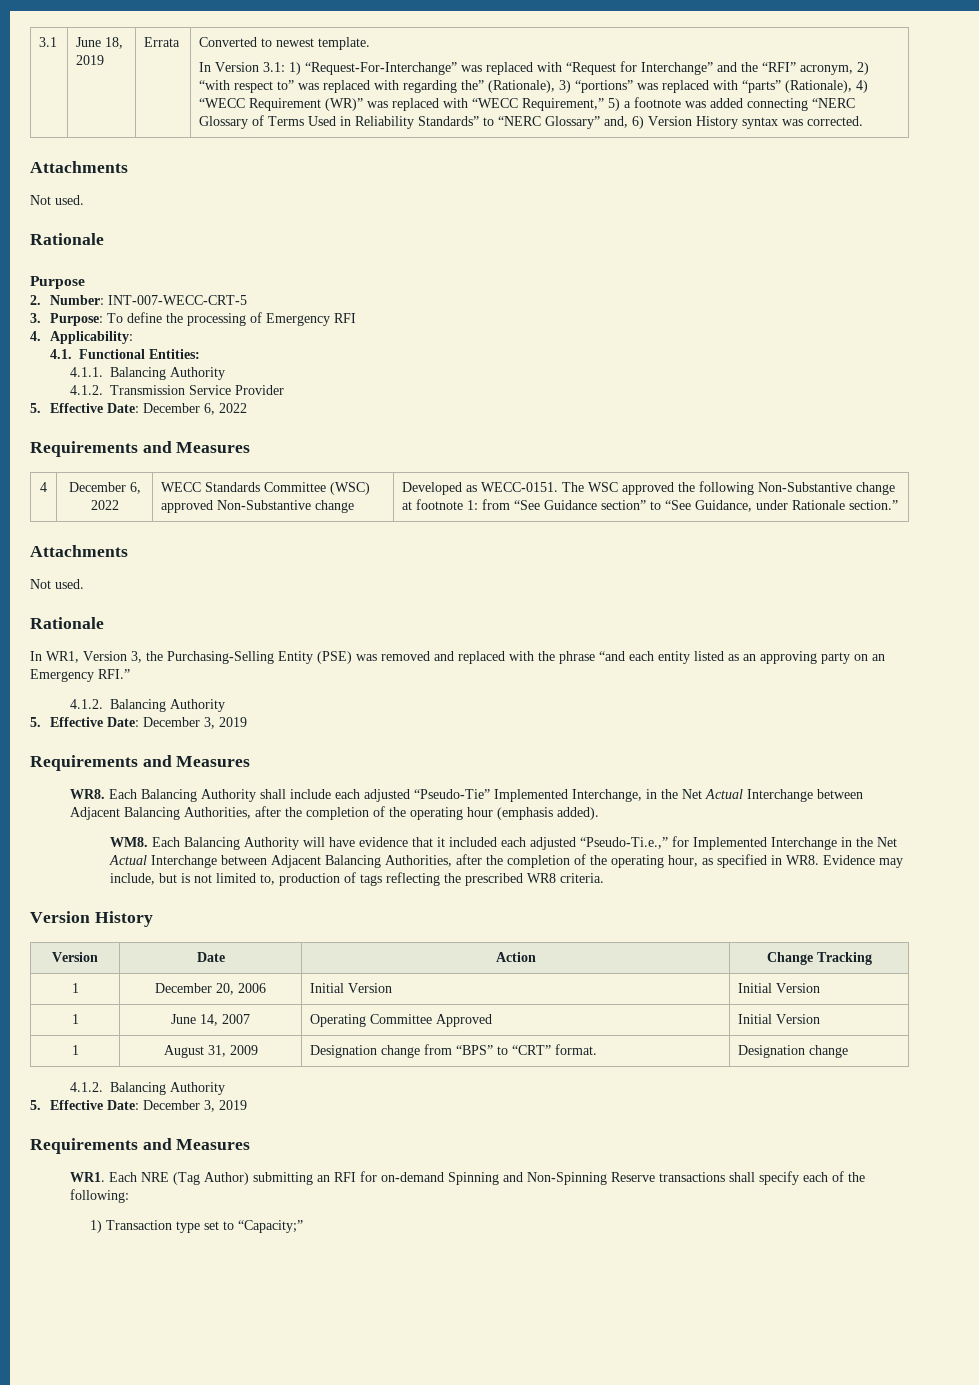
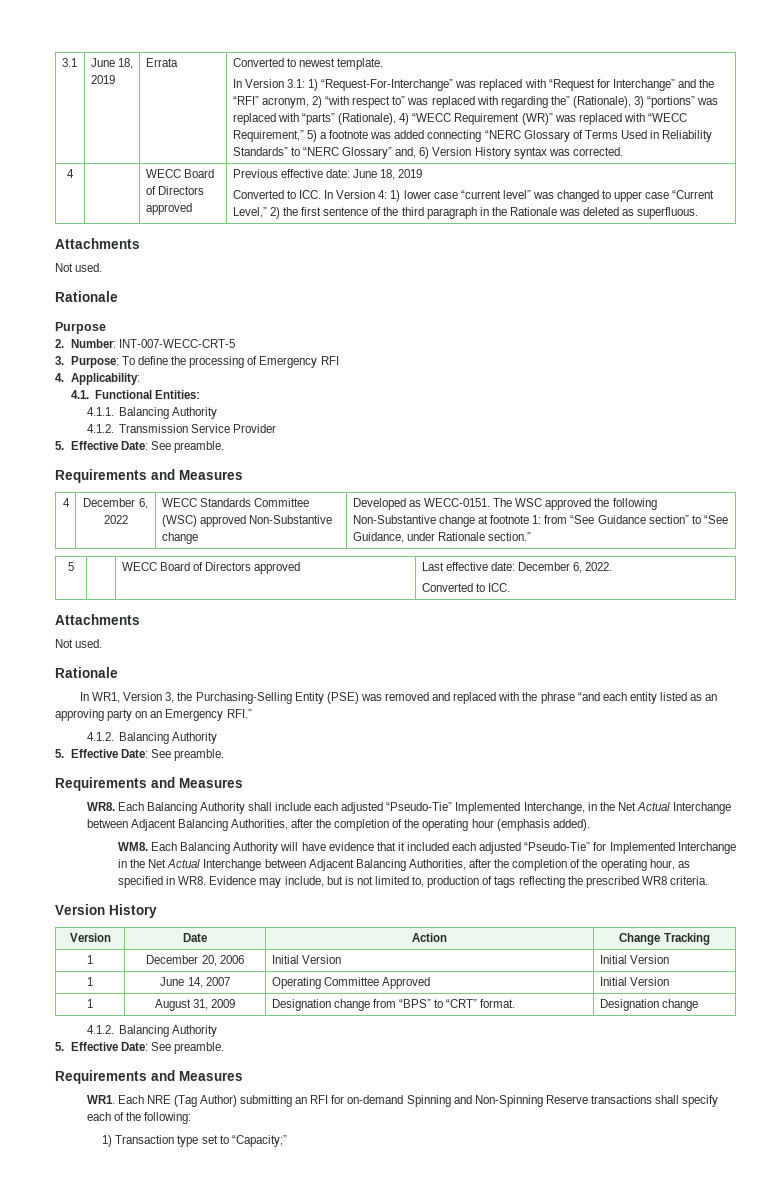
(864, 121) none -> [67,169,74,178] [145,169,214,178] [145,186,204,195] [145,203,192,215] [232,169,423,180] [232,190,715,202] [232,207,699,219] // 4 | | WECC Board of Directors approved | Previous effective date: June 18, 2019 // Converted to ICC. In Version 4: 1) lower case “current level” was changed to upper case “Current Level,” 2) the first sentence of the third paragraph in the Rationale was deleted as superfluous.
[142,403,247,415] December 6, 2022 -> [150,441,225,453] See preamble.
(899, 505) none -> [68,562,74,571] [121,562,301,574] [421,562,613,573] [421,583,511,592] // 5 | | WECC Board of Directors approved | Last effective date: December 6, 2022. // Converted to ICC.
[142,717,247,729] December 3, 2019 -> [150,749,225,761] See preamble.
[579,837,668,849] “Pseudo-Ti.e.,” -> [524,842,591,851] “Pseudo-Tie”
[142,1100,247,1112] December 3, 2019 -> [150,1042,225,1054] See preamble.

